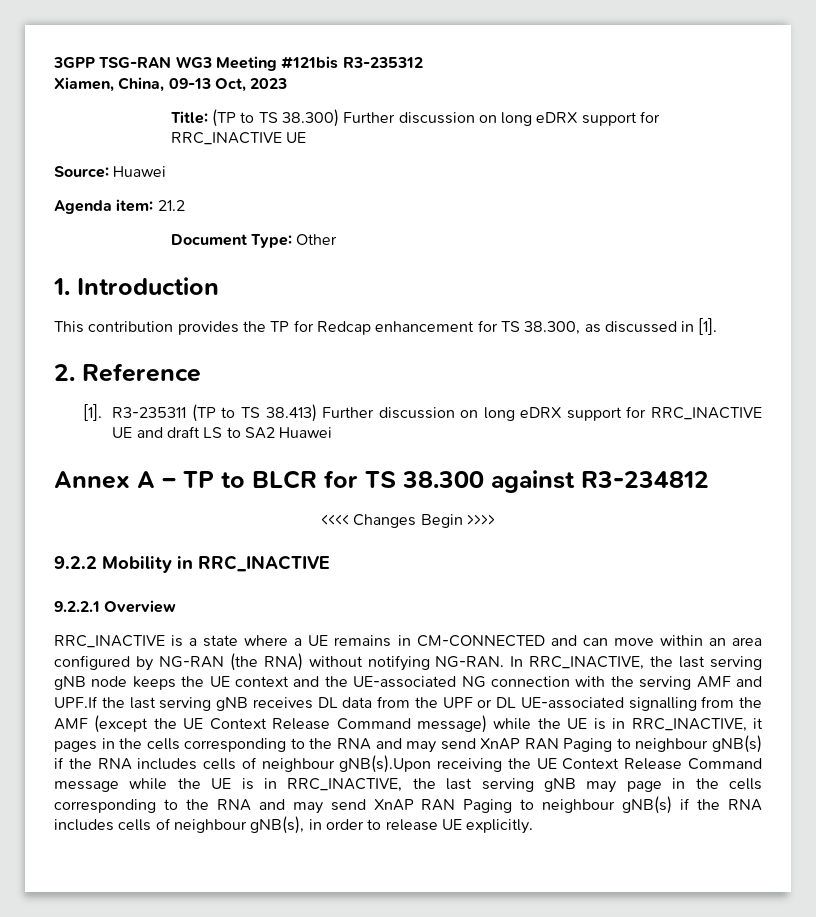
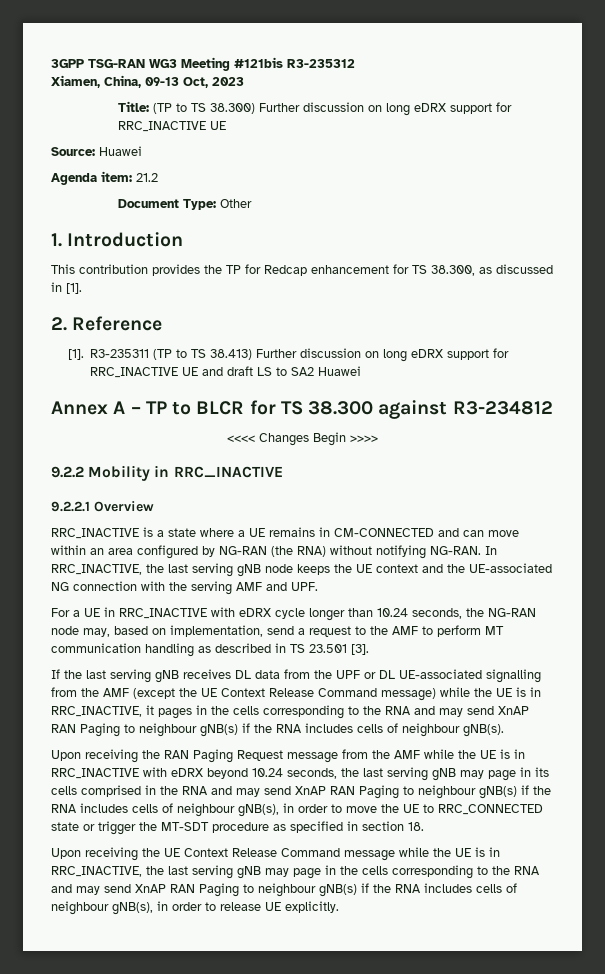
[54,696,98,708] UPF.If -> [291,582,318,591] [51,607,536,621] [51,625,504,637] [51,643,369,657] [51,669,60,679] UPF. // For a UE in RRC_INACTIVE with eDRX cycle longer than 10.24 seconds, the NG-RAN node may, based on implementation, send a request to the AMF to perform MT communication handling as described in TS 23.501 [3]. // If
[339,755,432,773] gNB(s).Upon -> [463,724,504,737] [51,749,525,763] [51,767,549,781] [51,785,551,799] [51,803,543,817] [51,821,424,835] [51,848,81,859] gNB(s). // Upon receiving the RAN Paging Request message from the AMF while the UE is in RRC_INACTIVE with eDRX beyond 10.24 seconds, the last serving gNB may page in its cells comprised in the RNA and may send XnAP RAN Paging to neighbour gNB(s) if the RNA includes cells of neighbour gNB(s), in order to move the UE to RRC_CONNECTED state or trigger the MT-SDT procedure as specified in section 18. // Upon

